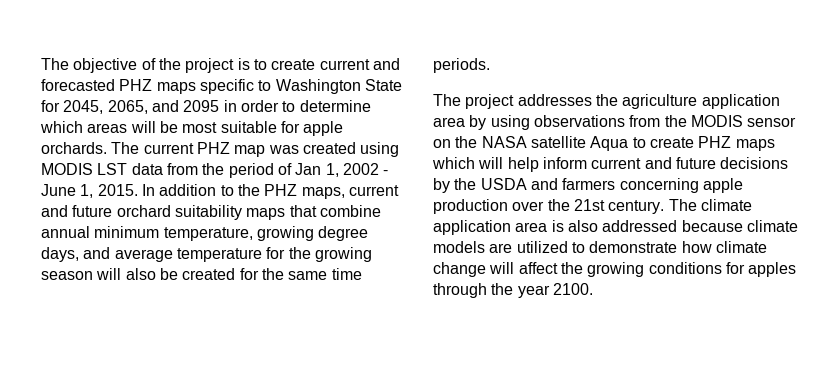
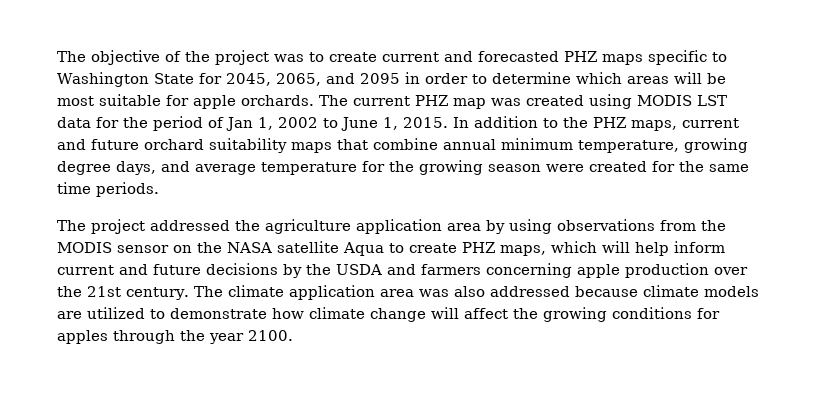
[237,58,250,70] is -> [274,54,304,62] was
[166,163,198,175] from -> [96,117,119,128] for
[383,170,389,175] - -> [323,118,338,128] to
[96,268,178,280] will also be -> [546,164,584,172] were
[517,94,592,106] addresses -> [150,220,230,231] addressed
[735,139,775,151] maps -> [500,245,546,256] maps,
[551,220,564,232] is -> [418,289,449,297] was

